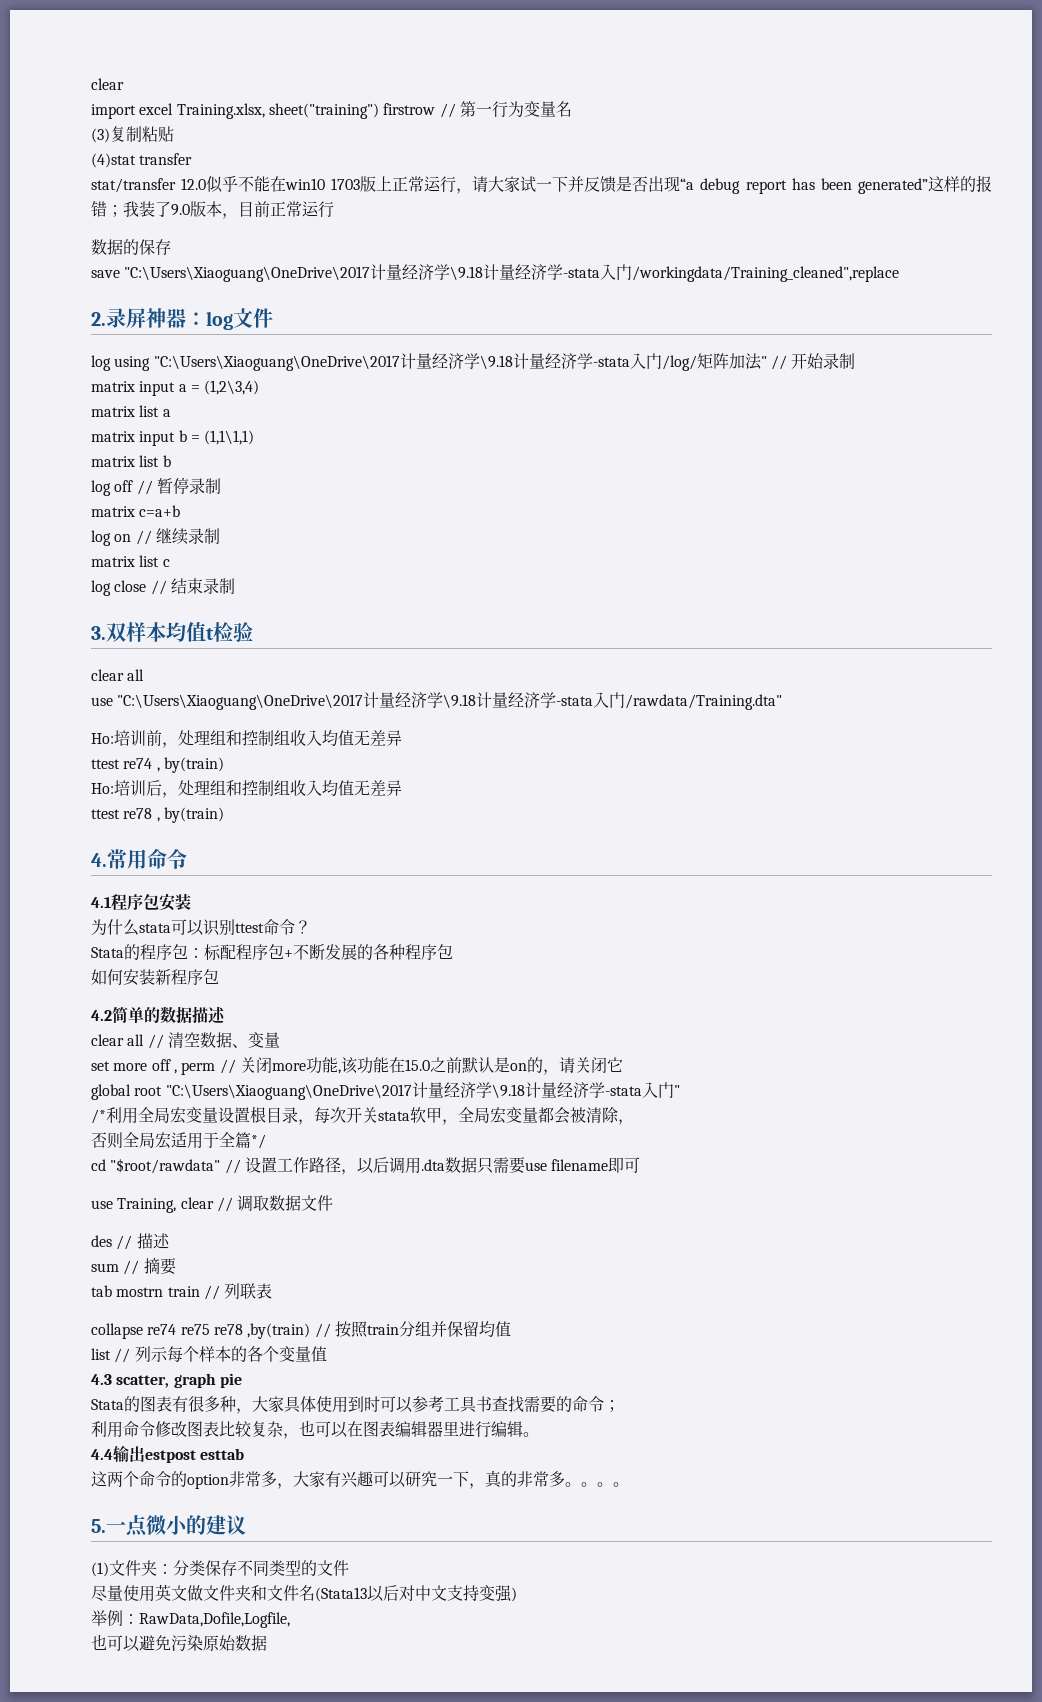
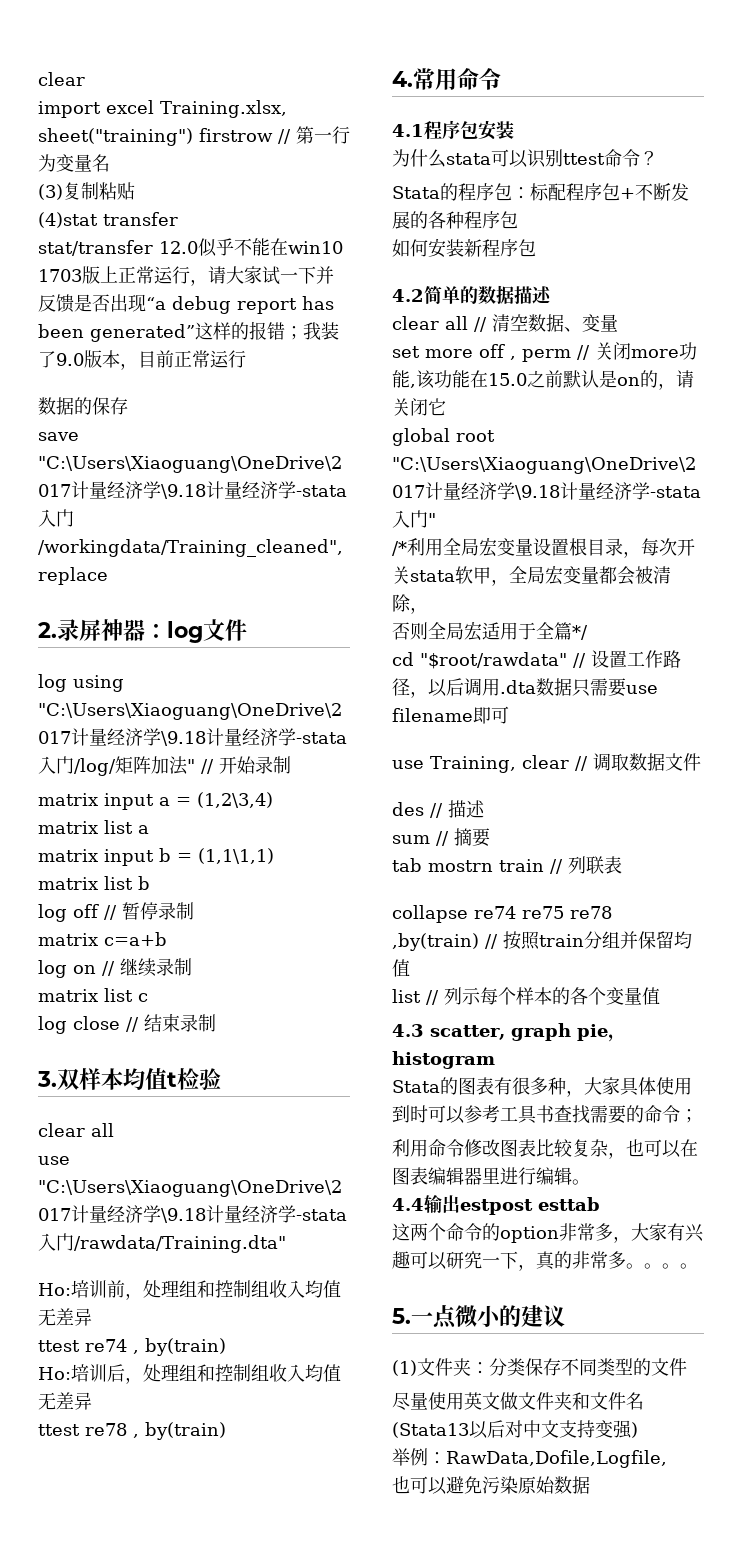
(242, 1380) none -> [607,1034,626,1042] [392,1051,495,1069] ，histogram

